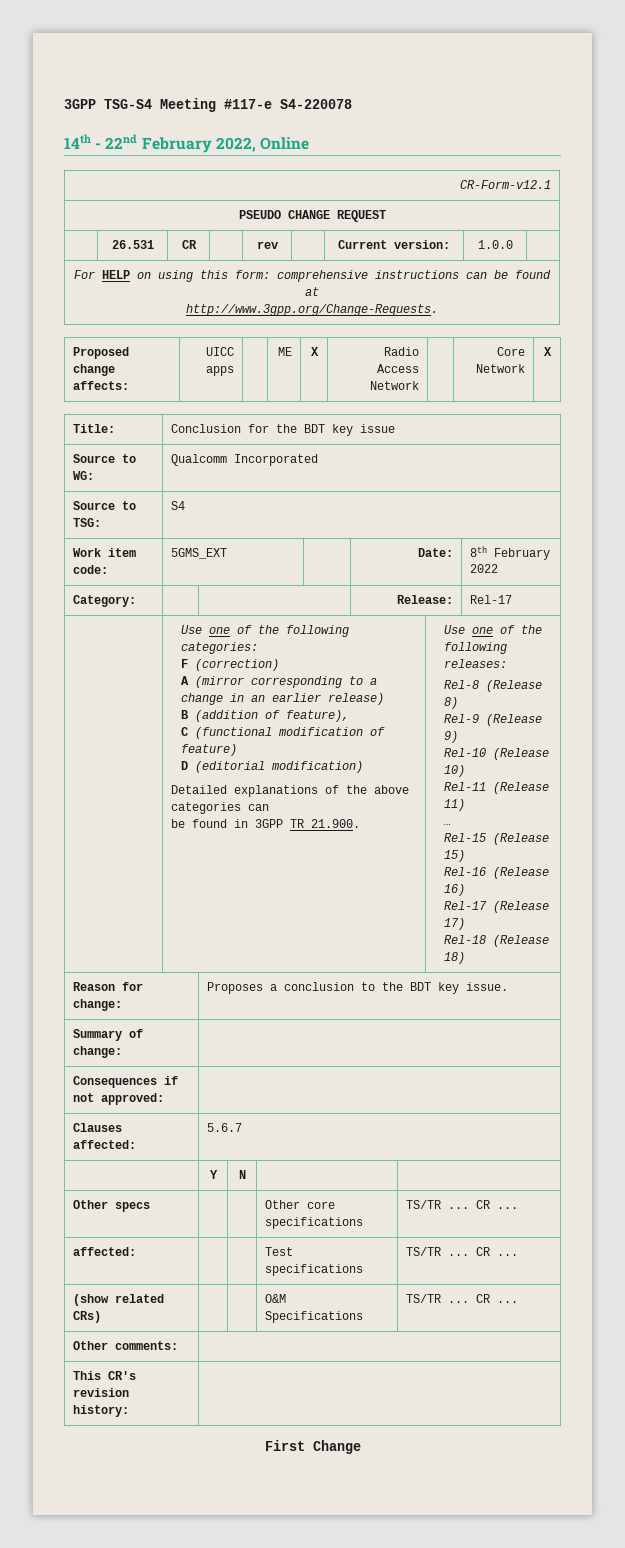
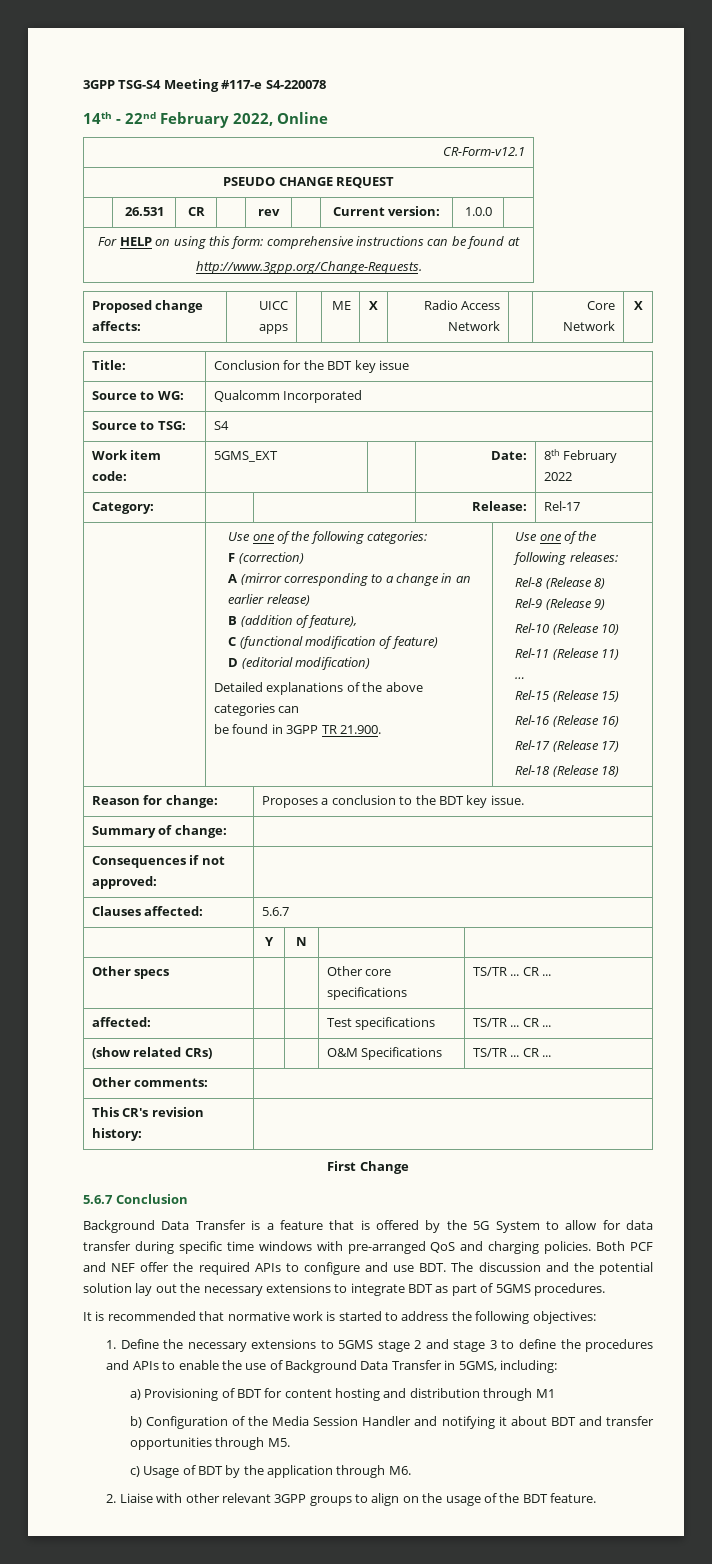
(361, 1447) none -> [83,1194,188,1204] [83,1220,653,1233] [83,1241,653,1254] [83,1262,653,1275] [83,1283,605,1296] [83,1311,596,1324] [106,1339,653,1352] [106,1360,557,1373] [129,1388,555,1401] [129,1416,654,1429] [129,1437,290,1450] [129,1465,411,1478] [106,1493,597,1506] // 5.6.7 Conclusion // Background Data Transfer is a feature that is offered by the 5G System to allow for data transfer during specific time windows with pre-arranged QoS and charging policies. Both PCF and NEF offer the required APIs to configure and use BDT. The discussion and the potential solution lay out the necessary extensions to integrate BDT as part of 5GMS procedures. // It is recommended that normative work is started to address the following objectives: // 1. Define the necessary extensions to 5GMS stage 2 and stage 3 to define the procedures and APIs to enable the use of Background Data Transfer in 5GMS, including: // a) Provisioning of BDT for content hosting and distribution through M1 // b) Configuration of the Media Session Handler and notifying it about BDT and transfer opportunities through M5. // c) Usage of BDT by the application through M6. // 2. Liaise with other relevant 3GPP groups to align on the usage of the BDT feature.

